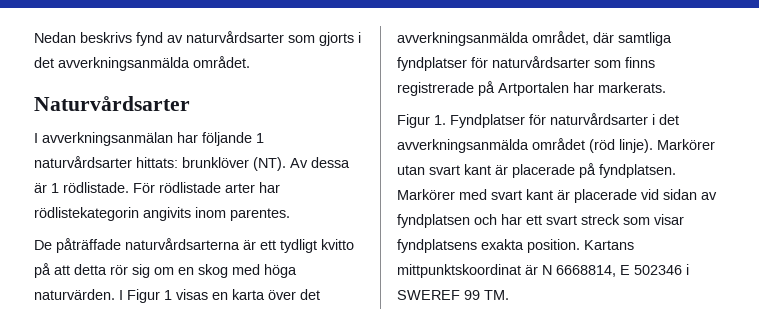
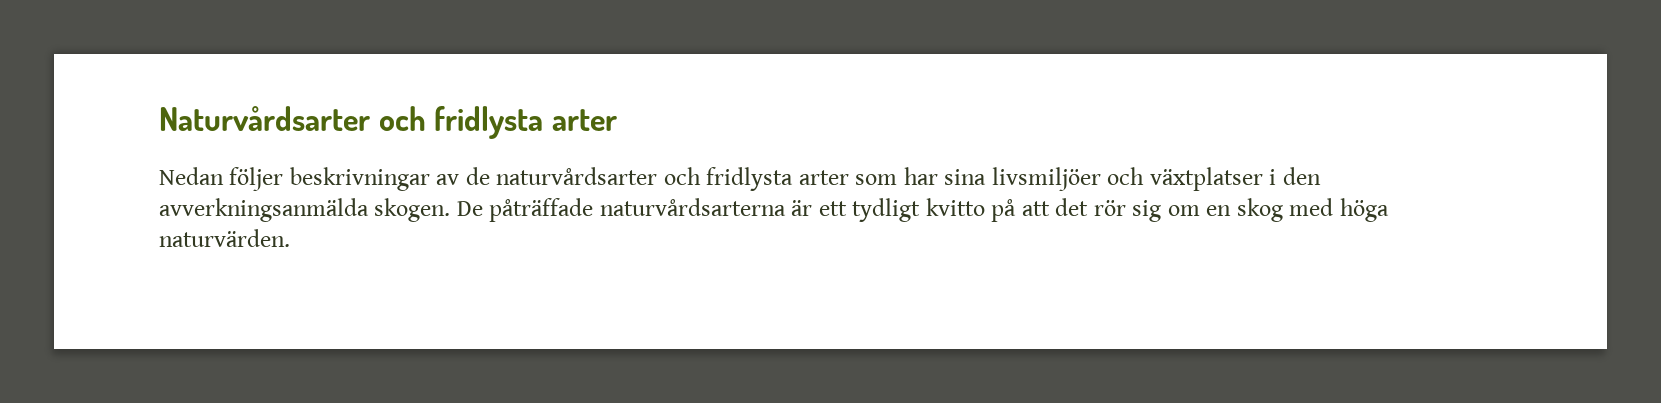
[34,31,361,46] [34,56,250,71] [34,96,190,111] [34,132,264,146] [34,156,350,171] [34,182,280,193] [34,207,290,221] Nedan beskrivs fynd av naturvårdsarter som gjorts i det avverkningsanmälda området. // Naturvårdsarter // I avverkningsanmälan har följande 1 naturvårdsarter hittats: brunklöver (NT). Av dessa är 1 rödlistade. För rödlistade arter har rödlistekategorin angivits inom parentes. // -> [159,106,617,139] [159,167,1321,191] [159,198,451,222] Naturvårdsarter och fridlysta arter // Nedan följer beskrivningar av de naturvårdsarter och fridlysta arter som har sina livsmiljöer och växtplatser i den avverkningsanmälda skogen.
[74,264,107,275] detta -> [1055,198,1089,216] det
[119,289,320,303] [397,31,672,46] [397,56,655,71] [397,81,666,96] [397,113,679,128] [397,138,715,153] [397,163,676,178] [397,189,717,203] [397,214,684,228] [397,239,634,253] [397,264,689,278] [397,290,509,300] I Figur 1 visas en karta över det avverkningsanmälda området, där samtliga fyndplatser för naturvårdsarter som finns registrerade på Artportalen har markerats. // Figur 1. Fyndplatser för naturvårdsarter i det avverkningsanmälda området (röd linje). Markörer utan svart kant är placerade på fyndplatsen. Markörer med svart kant är placerade vid sidan av fyndplatsen och har ett svart streck som visar fyndplatsens exakta position. Kartans mittpunktskoordinat är N 6668814, E 502346 i SWEREF 99 TM. -> (290, 238) none

